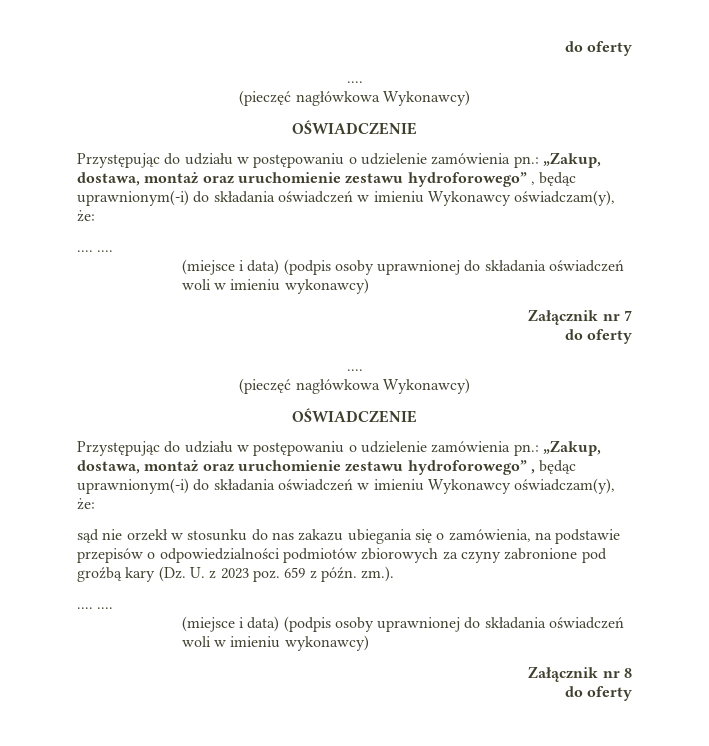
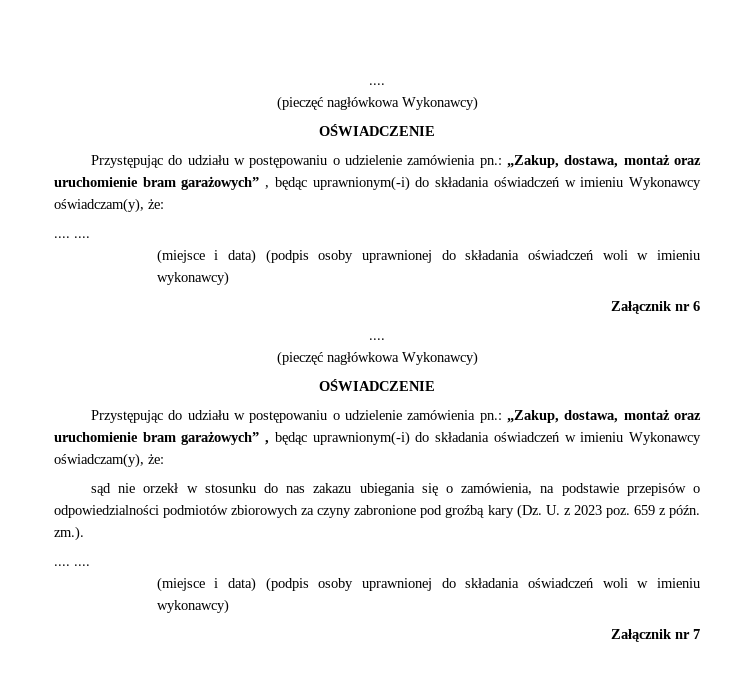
[564,41,632,56] do oferty // -> (369, 84) none
[345,172,527,187] zestawu hydroforowego” -> [142,176,260,190] bram garażowych”
[624,310,633,321] [564,329,632,344] 7 // do oferty -> [693,301,700,311] 6
[345,460,527,475] zestawu hydroforowego” -> [142,431,260,445] bram garażowych”
[624,668,633,678] [564,686,632,701] 8 // do oferty -> [693,629,700,639] 7

